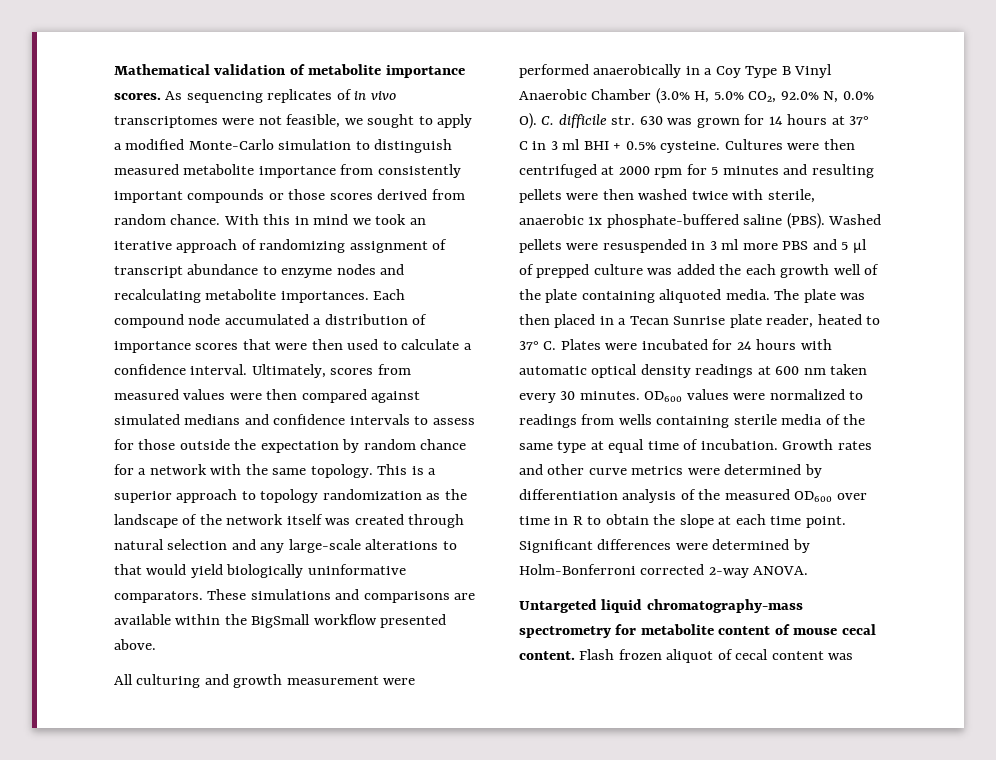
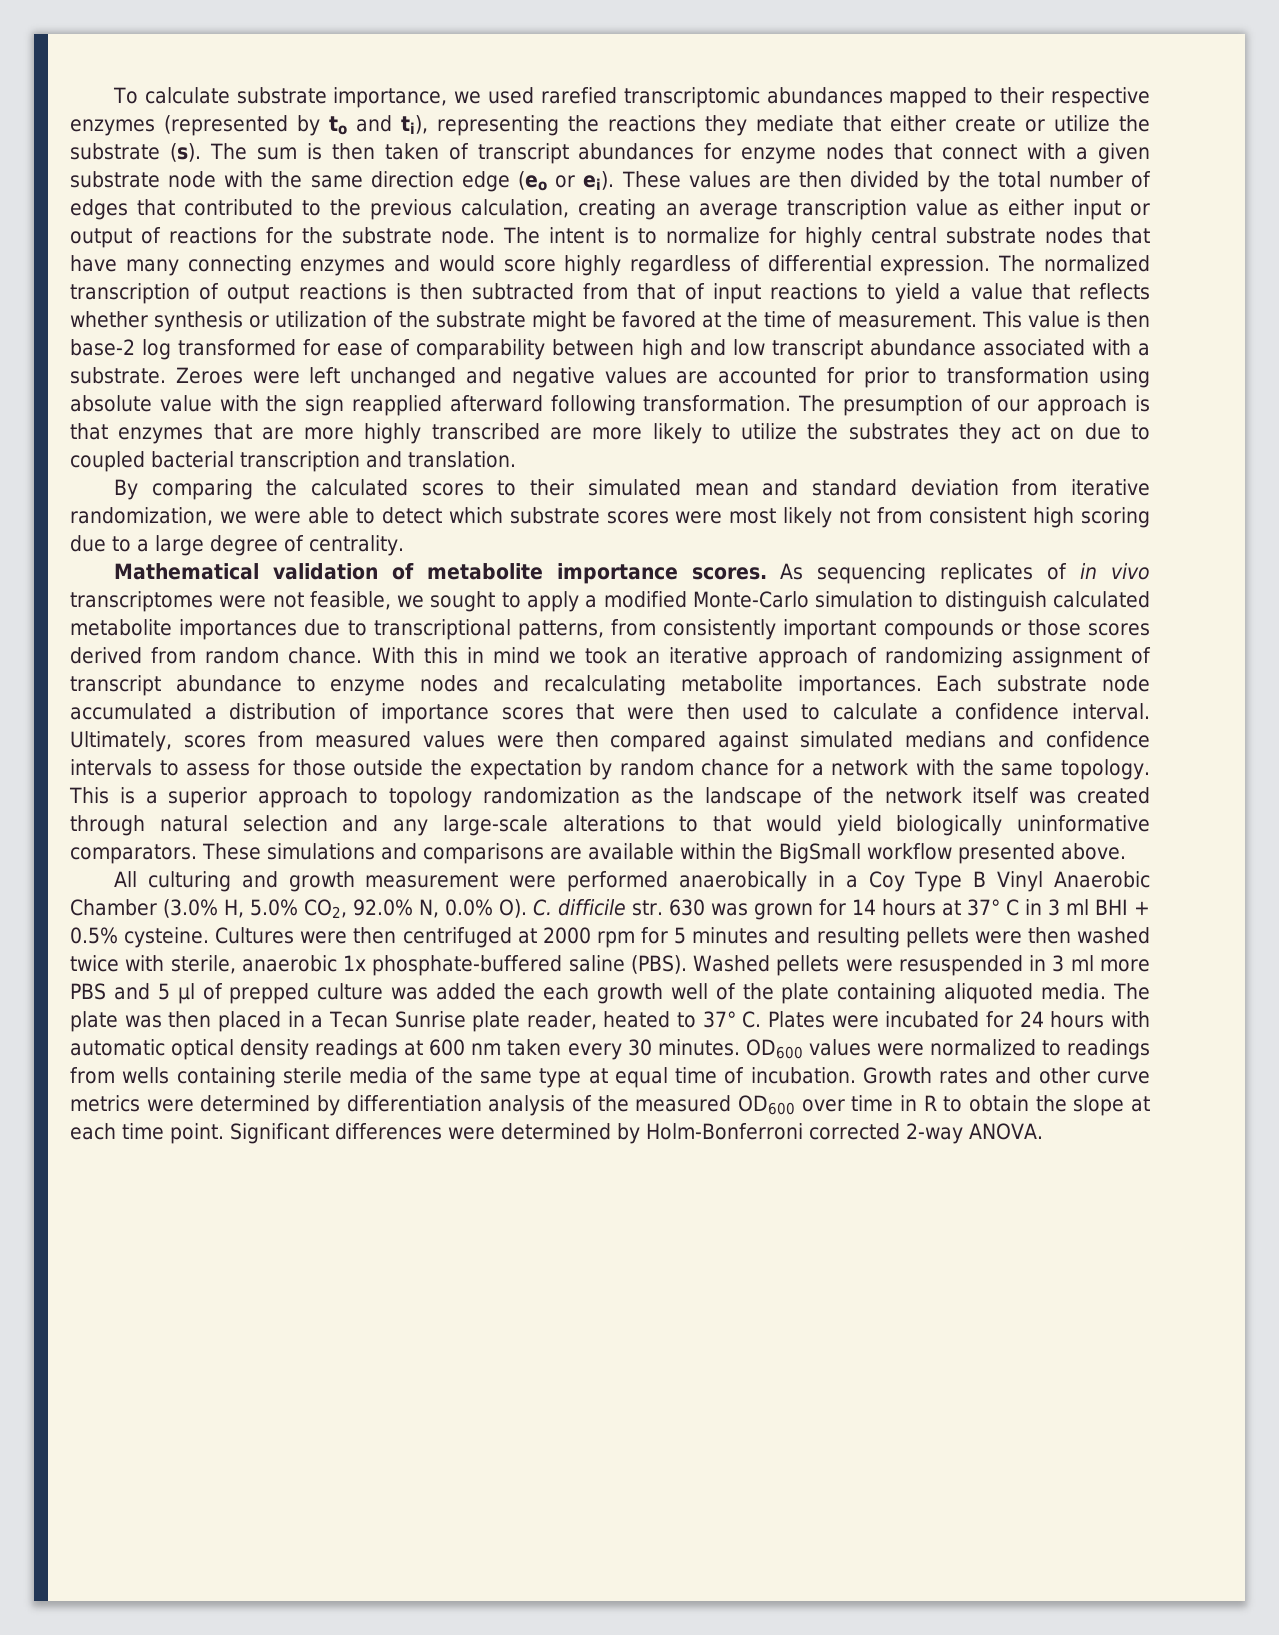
(114, 69) none -> [112,87,1151,108] [70,115,1150,136] [70,143,1150,164] [70,171,1151,192] [70,199,1151,220] [70,227,1150,248] [70,255,1150,276] [70,283,1150,304] [70,311,1150,332] [70,339,1151,360] [70,367,1151,388] [70,395,1151,416] [70,423,1151,444] [70,451,516,472] [113,479,1150,500] [70,507,1150,528] [70,535,404,556] To calculate substrate importance, we used rarefied transcriptomic abundances mapped to their respective enzymes (represented by to and ti), representing the reactions they mediate that either create or utilize the substrate (s). The sum is then taken of transcript abundances for enzyme nodes that connect with a given substrate node with the same direction edge (eo or ei). These values are then divided by the total number of edges that contributed to the previous calculation, creating an average transcription value as either input or output of reactions for the substrate node. The intent is to normalize for highly central substrate nodes that have many connecting enzymes and would score highly regardless of differential expression. The normalized transcription of output reactions is then subtracted from that of input reactions to yield a value that reflects whether synthesis or utilization of the substrate might be favored at the time of measurement. This value is then base-2 log transformed for ease of comparability between high and low transcript abundance associated with a substrate. Zeroes were left unchanged and negative values are accounted for prior to transformation using absolute value with the sign reapplied afterward following transformation. The presumption of our approach is that enzymes that are more highly transcribed are more likely to utilize the substrates they act on due to coupled bacterial transcription and translation. // By comparing the calculated scores to their simulated mean and standard deviation from iterative randomization, we were able to detect which substrate scores were most likely not from consistent high scoring due to a large degree of centrality. //
[114,164,336,178] measured metabolite importance -> [1053,591,1151,608] [70,619,604,640] calculated metabolite importances due to transcriptional patterns,
[114,314,184,328] compound -> [997,675,1088,692] substrate
[519,599,803,613] [519,624,876,638] [519,649,854,663] // Untargeted liquid chromatography-mass spectrometry for metabolite content of mouse cecal content. Flash frozen aliquot of cecal content was -> (1043, 1131) none

